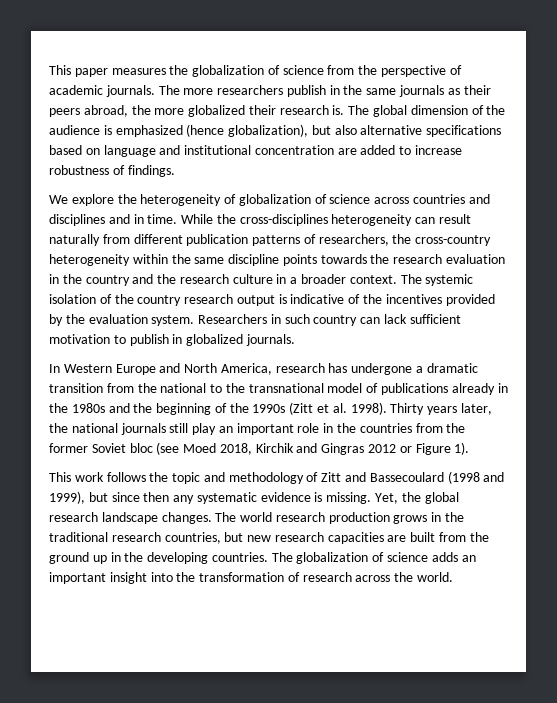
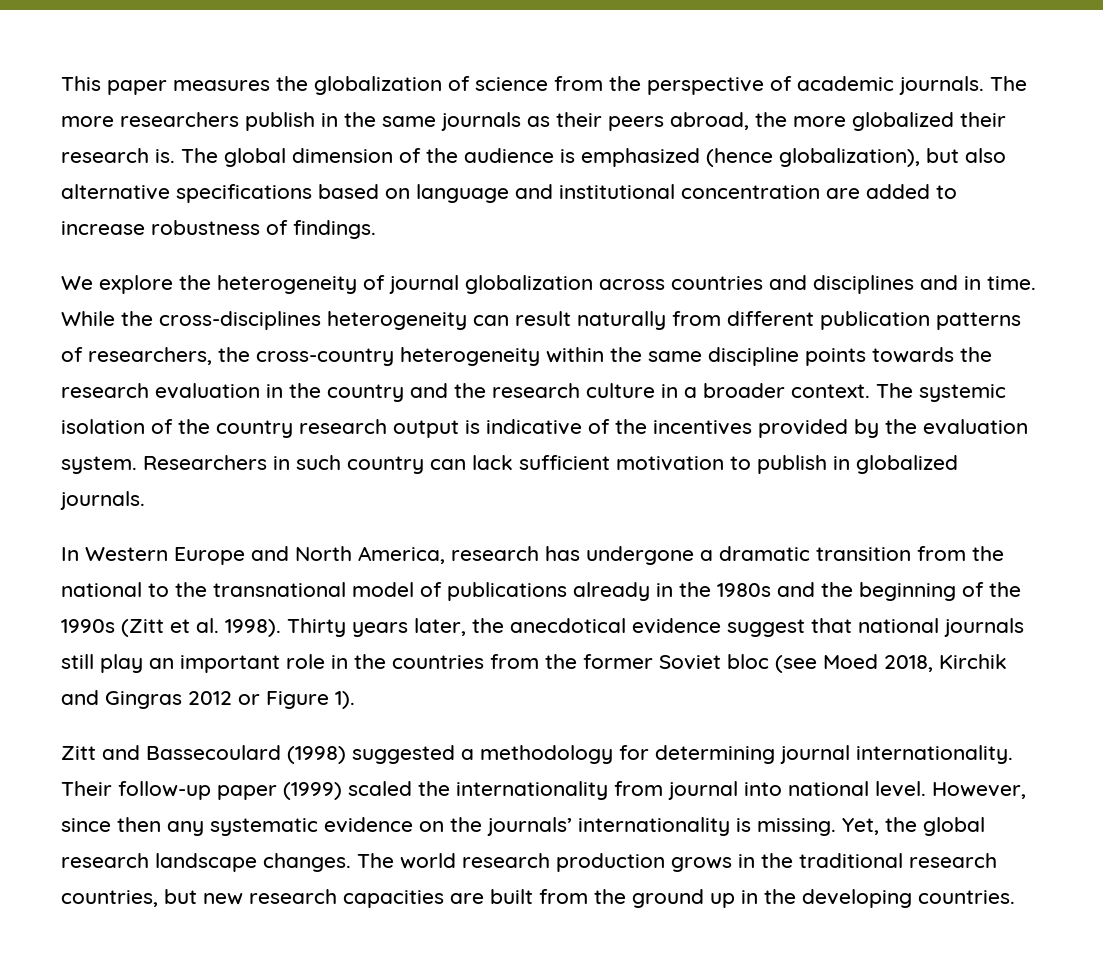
[238,194,371,206] globalization of science -> [389,275,593,294] journal globalization
(68, 428) none -> [510,618,852,637] anecdotical evidence suggest that
[49,471,505,484] [49,491,108,504] This work follows the topic and methodology of Zitt and Bassecoulard (1998 and 1999), but -> [61,745,1013,764] [61,781,1026,800] Zitt and Bassecoulard (1998) suggested a methodology for determining journal internationality. Their follow-up paper (1999) scaled the internationality from journal into national level. However,
(311, 497) none -> [419,817,730,836] on the journals’ internationality
[271,552,476,564] [49,572,454,584] The globalization of science adds an important insight into the transformation of research across the world. -> (1015, 897) none

